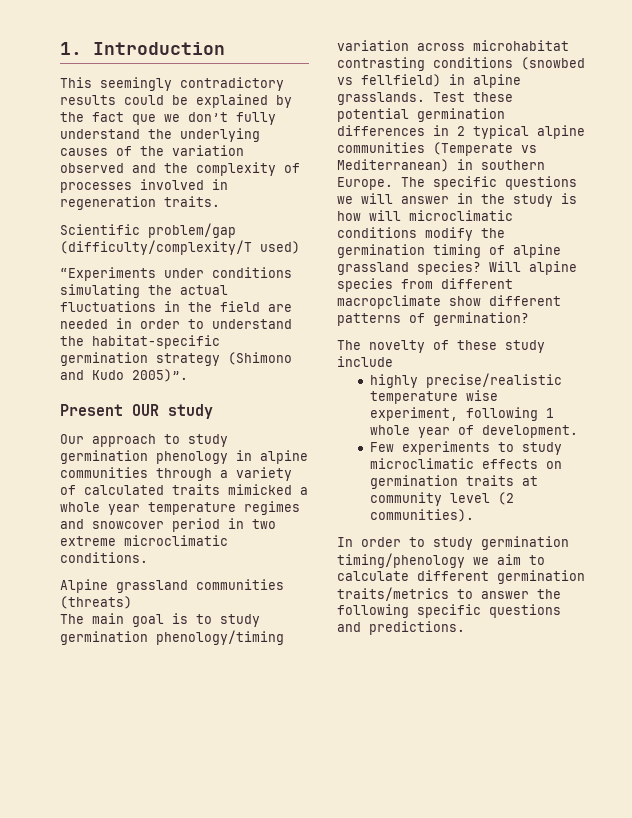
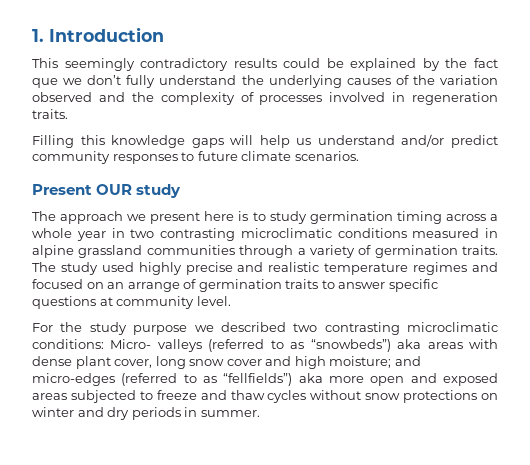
[60,223,236,238] [60,240,300,255] [60,267,292,281] [60,284,228,298] [60,301,292,312] [60,318,292,329] [60,335,220,349] [60,352,292,366] [60,369,188,382] [60,404,213,419] [60,434,228,447] [60,450,308,464] Scientific problem/gap (difficulty/complexity/T used) // “Experiments under conditions simulating the actual fluctuations in the field are needed in order to understand the habitat-specific germination strategy (Shimono and Kudo 2005)”. // Present OUR study // Our approach to study germination phenology in alpine -> [32,134,498,148] [32,151,359,164] [32,184,182,198] [32,211,498,224] [32,228,498,241] [32,245,143,258] Filling this knowledge gaps will help us understand and/or predict community responses to future climate scenarios. // Present OUR study // The approach we present here is to study germination timing across a whole year in two contrasting microclimatic conditions measured in alpine grassland
[84,484,308,495] [60,501,300,515] [60,518,276,532] [60,535,228,546] [60,552,148,563] [60,579,284,593] [60,596,132,609] [60,613,260,627] [60,630,284,645] [337,40,569,51] [337,57,585,71] [337,74,521,88] [337,92,513,105] [337,108,505,122] [337,125,585,139] [337,142,537,156] [337,159,545,172] [337,176,577,190] [337,193,577,207] [337,210,513,221] [337,227,505,241] [337,244,561,258] [337,261,577,275] [337,278,513,292] [337,295,561,309] [337,312,529,326] [337,340,545,353] [337,356,393,367] [370,373,563,388] [370,390,499,404] [370,407,555,421] [370,425,579,438] [370,441,563,455] [370,458,563,469] [370,475,539,489] [370,492,515,506] [370,509,475,522] [337,536,569,550] [337,553,545,568] [337,570,585,584] [337,587,561,601] [337,604,561,618] [337,621,465,635] calculated traits mimicked a whole year temperature regimes and snowcover period in two extreme microclimatic conditions. // Alpine grassland communities (threats) // The main goal is to study germination phenology/timing variation across microhabitat contrasting conditions (snowbed vs fellfield) in alpine grasslands. Test these potential germination differences in 2 typical alpine communities (Temperate vs Mediterranean) in southern Europe. The specific questions we will answer in the study is how will microclimatic conditions modify the germination timing of alpine grassland species? Will alpine species from different macropclimate show different patterns of germination? // The novelty of these study include // highly precise/realistic temperature wise experiment, following 1 whole year of development. // Few experiments to study microclimatic effects on germination traits at community level (2 communities). // In order to study germination timing/phenology we aim to calculate different germination traits/metrics to answer the following specific questions and predictions. -> [374,245,498,258] [32,262,499,275] [32,279,438,292] [32,296,231,309] [32,322,498,335] [32,339,499,352] [32,356,421,369] [32,373,498,386] [32,390,498,403] [32,407,260,420] germination traits. The study used highly precise and realistic temperature regimes and focused on an arrange of germination traits to answer specific questions at community level. // For the study purpose we described two contrasting microclimatic conditions: Micro- valleys (referred to as “snowbeds”) aka areas with dense plant cover, long snow cover and high moisture; and micro-edges (referred to as “fellfields”) aka more open and exposed areas subjected to freeze and thaw cycles without snow protections on winter and dry periods in summer.

